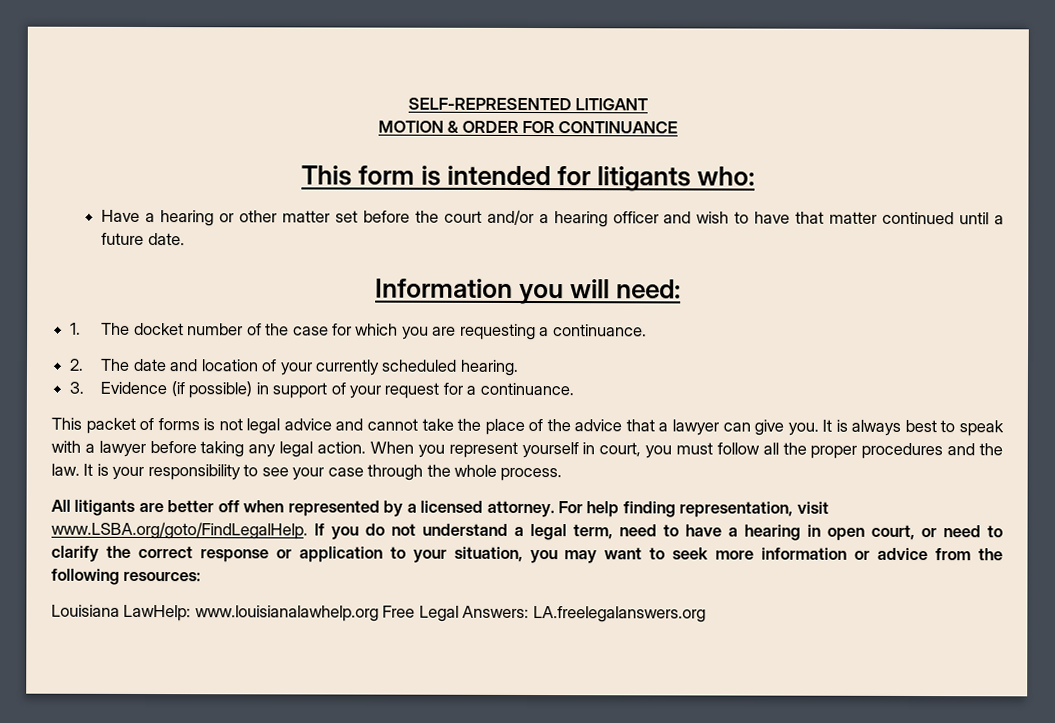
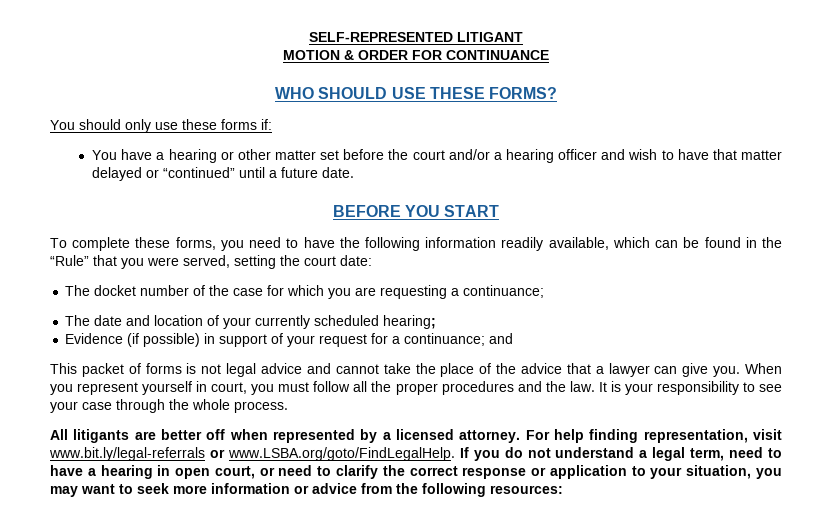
[300,165,756,192] [101,209,141,222] This form is intended for litigants who: // Have -> [274,87,558,99] [50,119,272,133] [92,149,153,160] WHO SHOULD USE THESE FORMS? // You should only use these forms if: // You have
[882,211,955,225] continued -> [92,167,236,181] delayed or “continued”
[374,278,682,305] [70,322,82,335] Information you will need: // 1. -> [332,205,500,217] [50,237,782,251] [50,255,372,269] BEFORE YOU START // To complete these forms, you need to have the following information readily available, which can be found in the “Rule” that you were served, setting the court date: //
[552,324,647,337] [69,358,85,371] continuance. // 2. -> [463,285,545,298] continuance; //
[459,359,519,376] [69,381,85,394] hearing. // 3. -> [383,315,437,329] hearing; //
[479,382,574,396] continuance. -> [404,333,514,346] continuance; and
[822,419,1004,437] [51,440,367,458] It is always best to speak with a lawyer before taking any legal action. -> (741, 371) none
(829, 507) none -> [49,447,225,461] www.bit.ly/legal-referrals or
[51,604,706,623] // Louisiana LawHelp: www.louisianalawhelp.org Free Legal Answers: LA.freelegalanswers.org -> (563, 489) none

